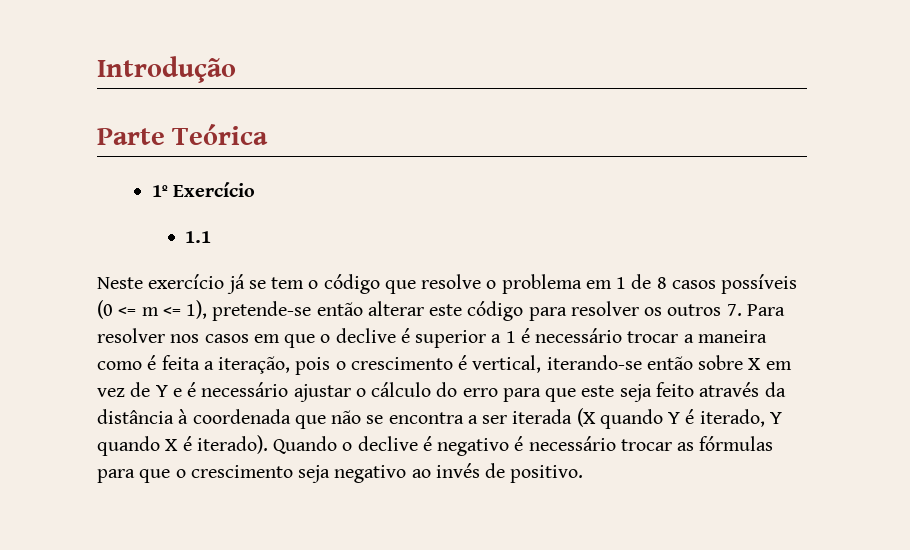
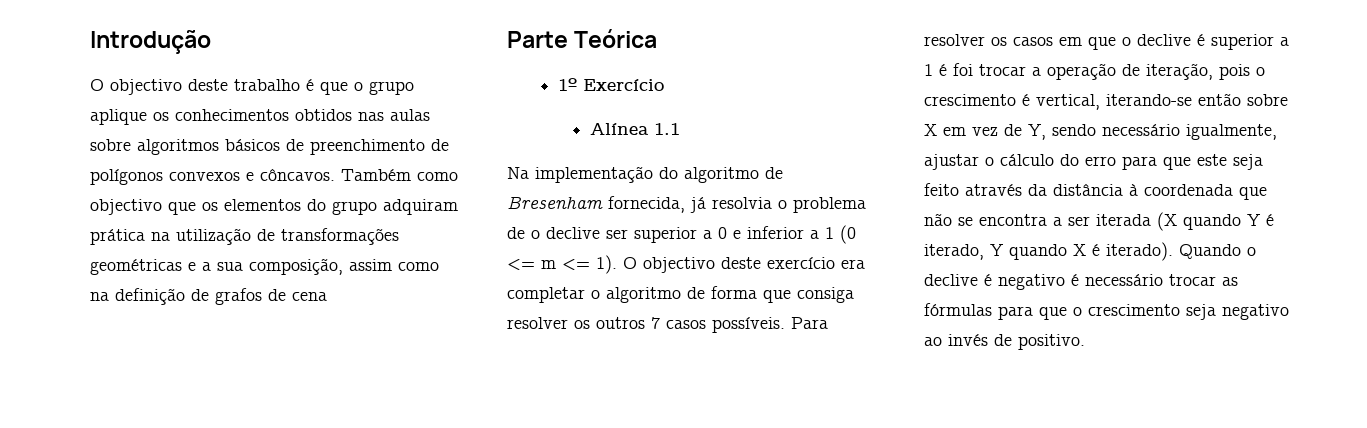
(236, 69) none -> [90,79,414,95] [90,109,430,125] [90,139,449,155] [90,168,458,185] [90,199,458,215] [90,228,399,245] [90,258,439,275] [90,288,327,305] // O objectivo deste trabalho é que o grupo aplique os conhecimentos obtidos nas aulas sobre algoritmos básicos de preenchimento de polígonos convexos e côncavos. Também como objectivo que os elementos do grupo adquiram prática na utilização de transformações geométricas e a sua composição, assim como na definição de grafos de cena
(256, 189) none -> [590,123,650,135] Alínea
[97,274,798,294] [97,300,742,321] Neste exercício já se tem o código que resolve o problema em 1 de 8 casos possíveis (0 <= m <= 1), pretende-se então alterar este código para resolver os outros 7. -> [507,166,783,183] [507,196,866,213] [507,225,856,244] [507,255,865,274] [507,286,854,303] [507,317,785,333] Na implementação do algoritmo de Bresenham fornecida, já resolvia o problema de o declive ser superior a 0 e inferior a 1 (0 <= m <= 1). O objectivo deste exercício era completar o algoritmo de forma que consiga resolver os outros 7 casos possíveis.
[170,334,200,343] nos -> [991,37,1007,46] os
[535,328,623,343] necessário -> [953,63,973,76] foi
[697,330,767,343] [97,355,214,370] maneira como é feita a -> [1047,63,1140,80] operação de
[155,382,289,397] Y e é necessário -> [1028,124,1277,140] Y, sendo necessário igualmente,

